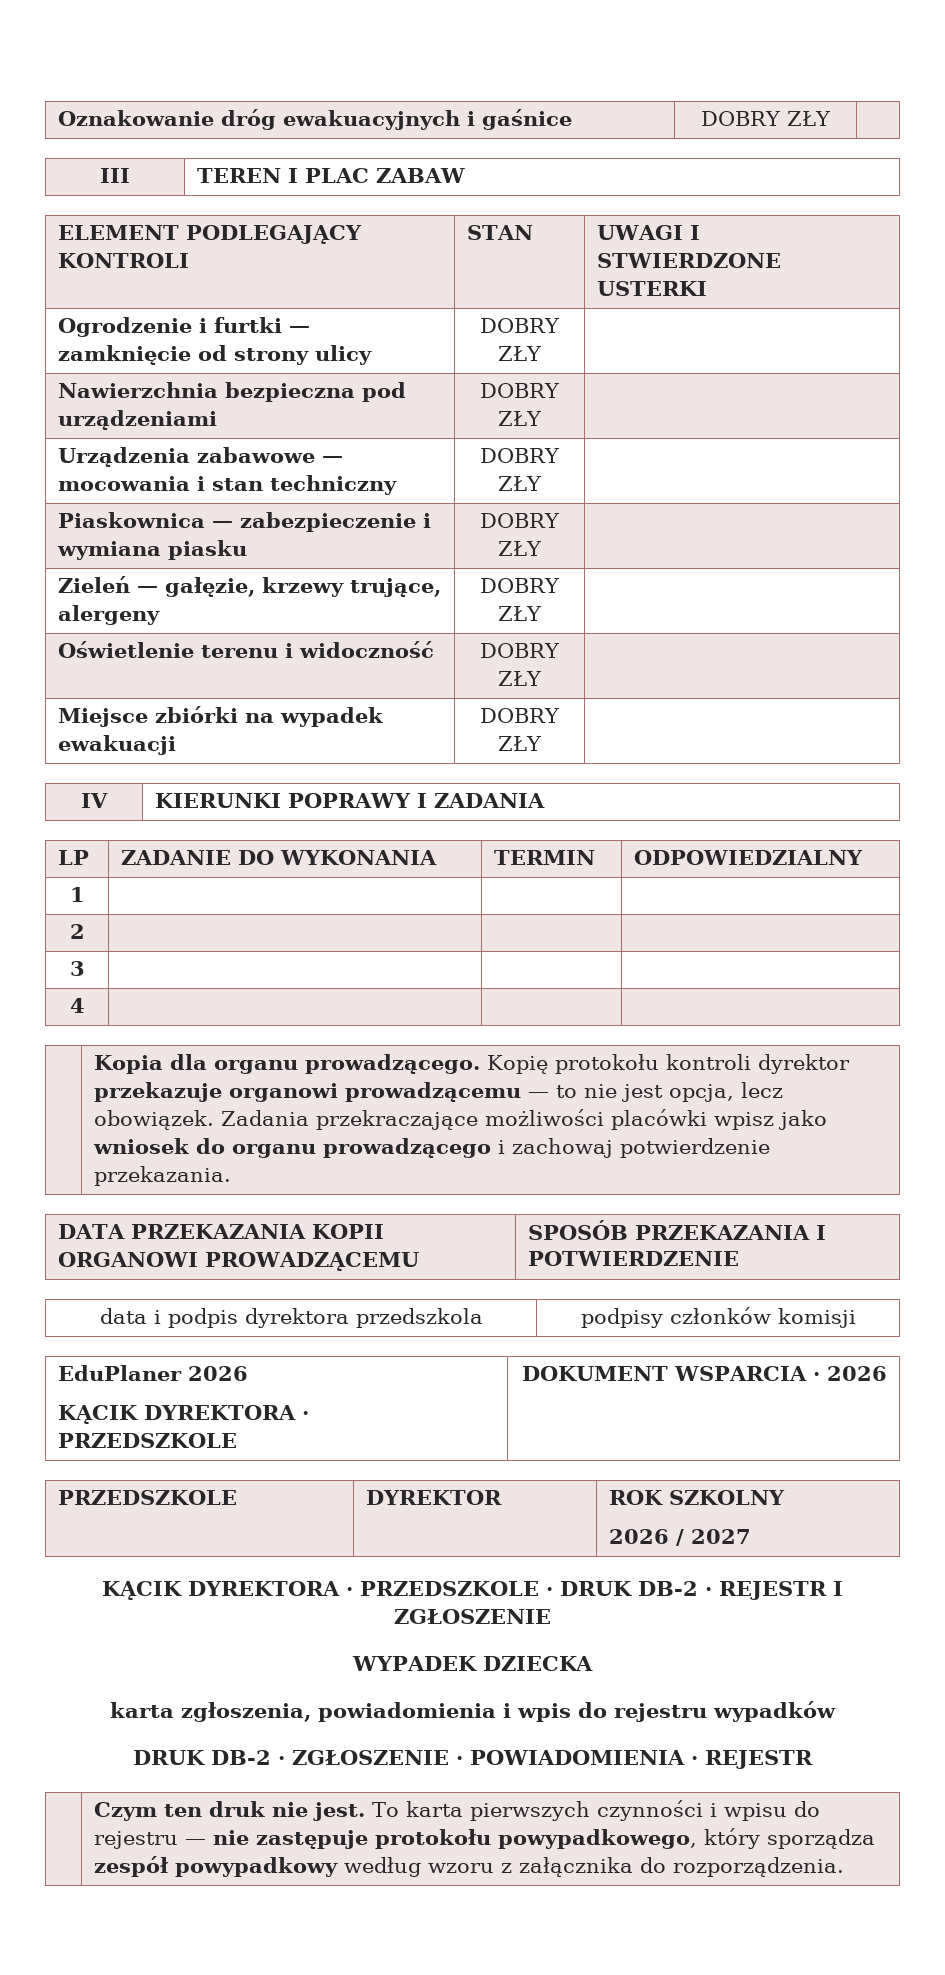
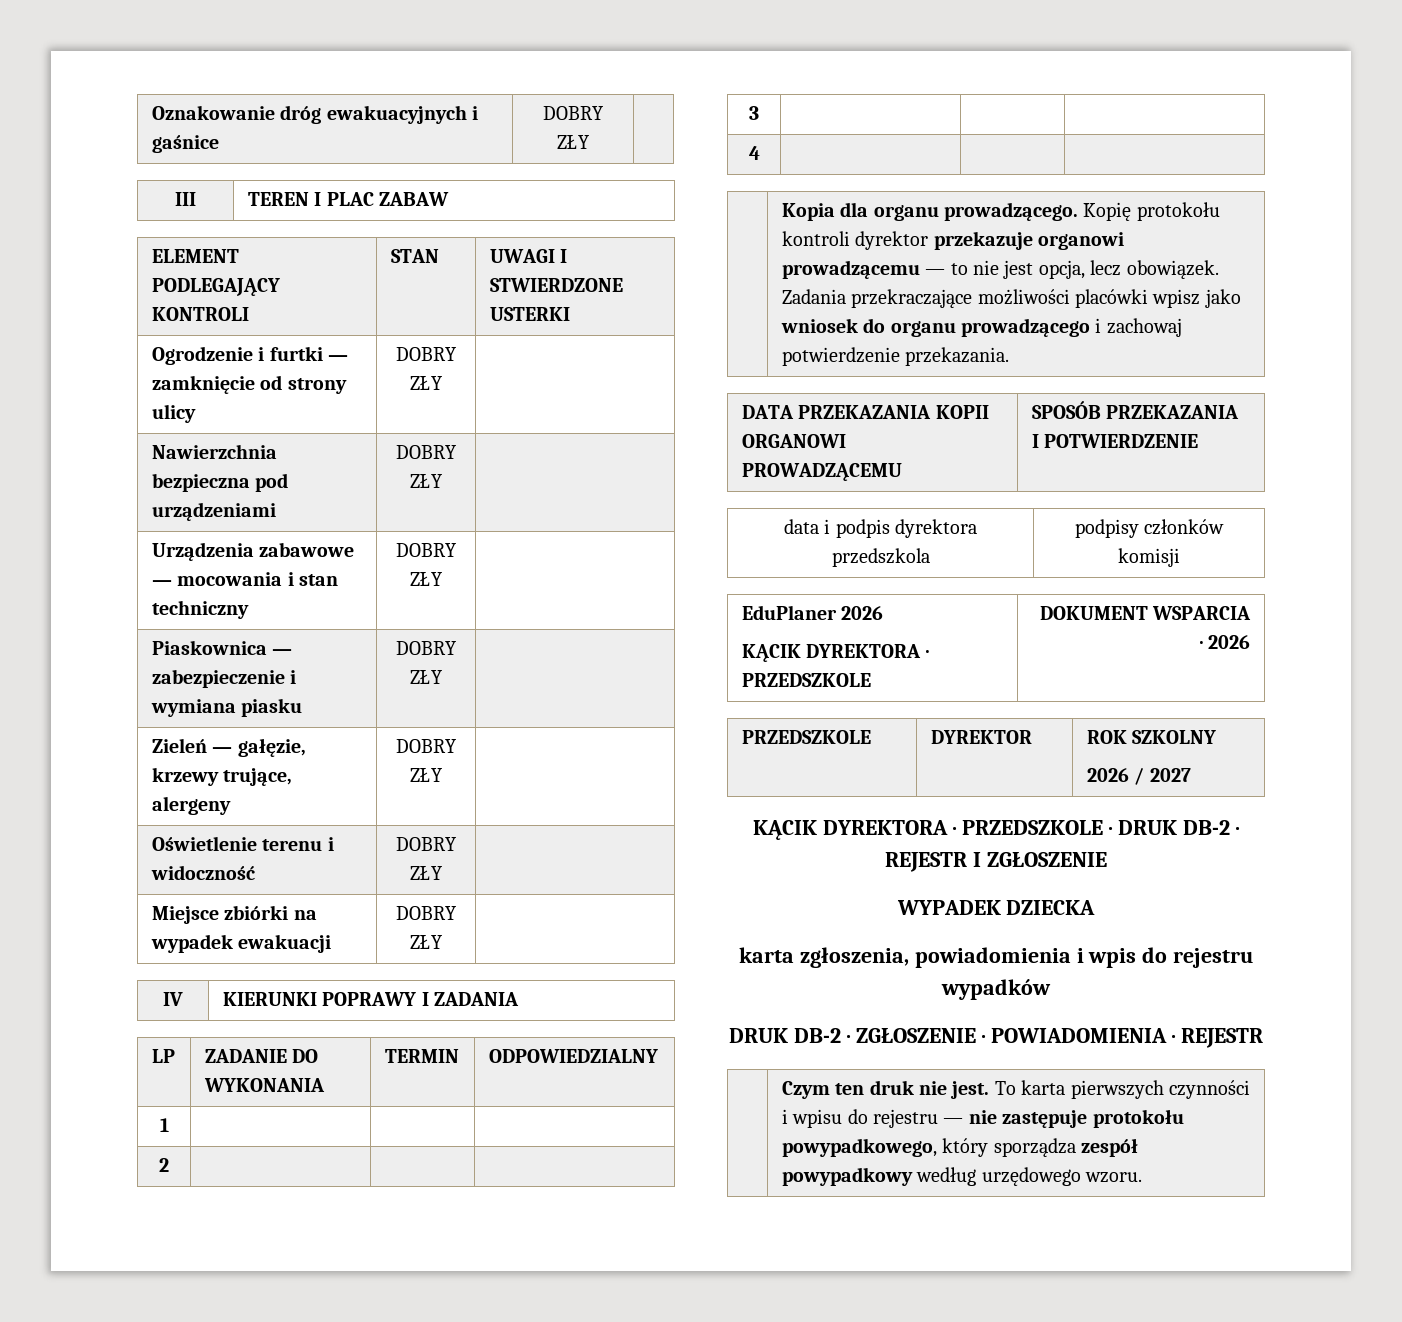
[428,1857,845,1877] wzoru z załącznika do rozporządzenia. -> [981,1167,1142,1186] urzędowego wzoru.

